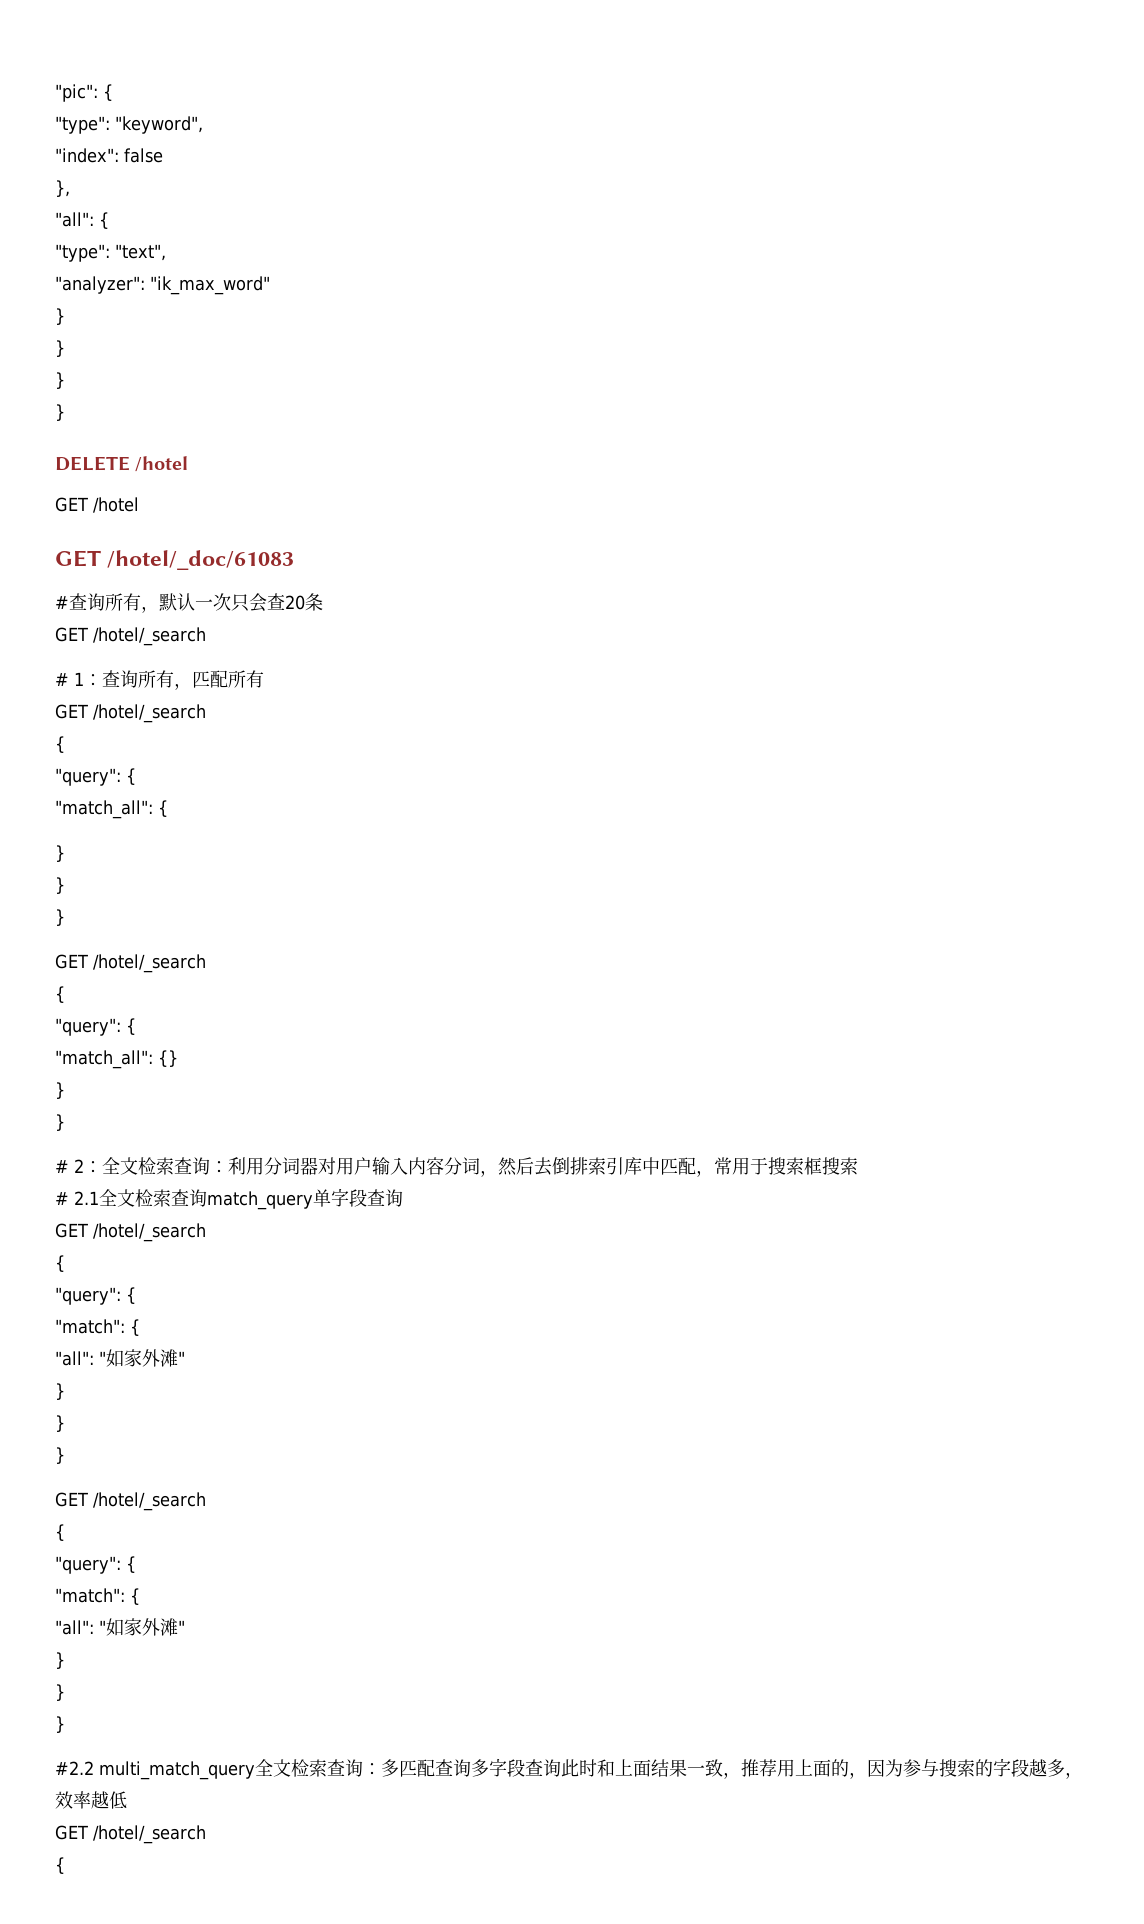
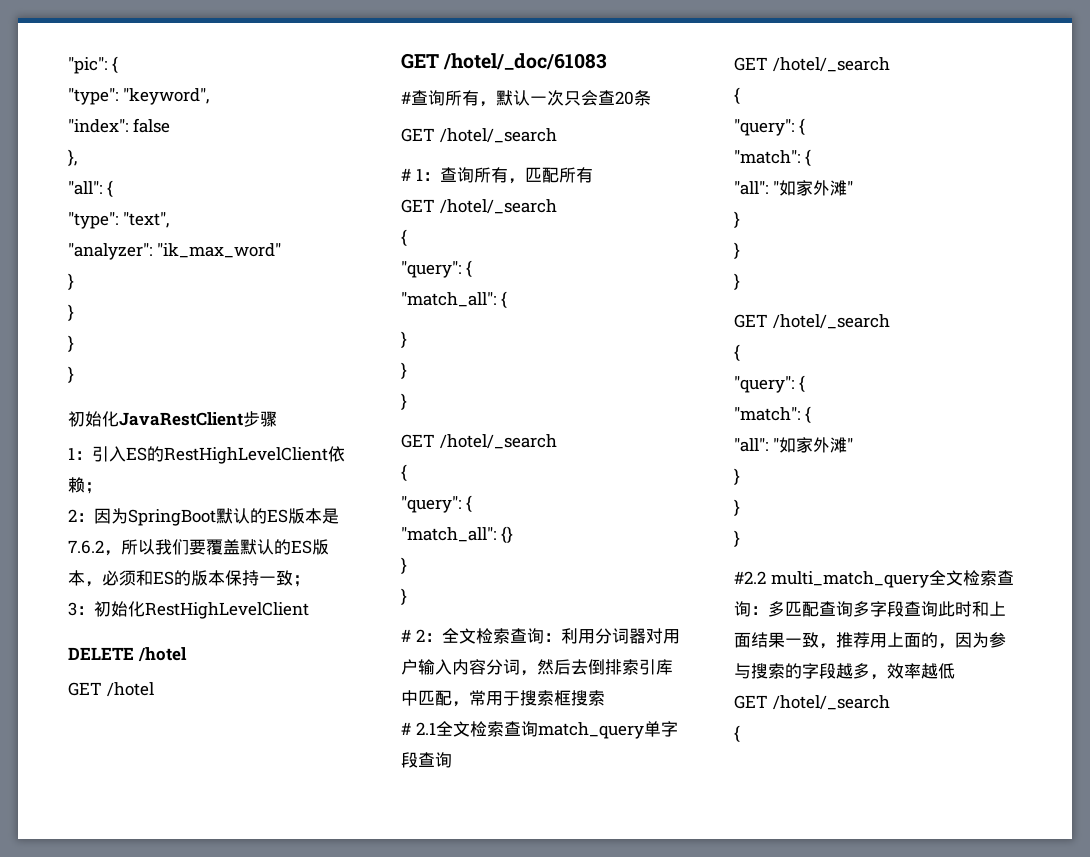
(65, 412) none -> [68,411,277,427] [68,446,345,464] [68,477,102,494] [68,508,339,526] [68,539,329,556] [68,570,310,587] [68,601,309,619] // 初始化JavaRestClient步骤 // 1：引入ES的RestHighLevelClient依赖； // 2：因为SpringBoot默认的ES版本是7.6.2，所以我们要覆盖默认的ES版本，必须和ES的版本保持一致； // 3：初始化RestHighLevelClient

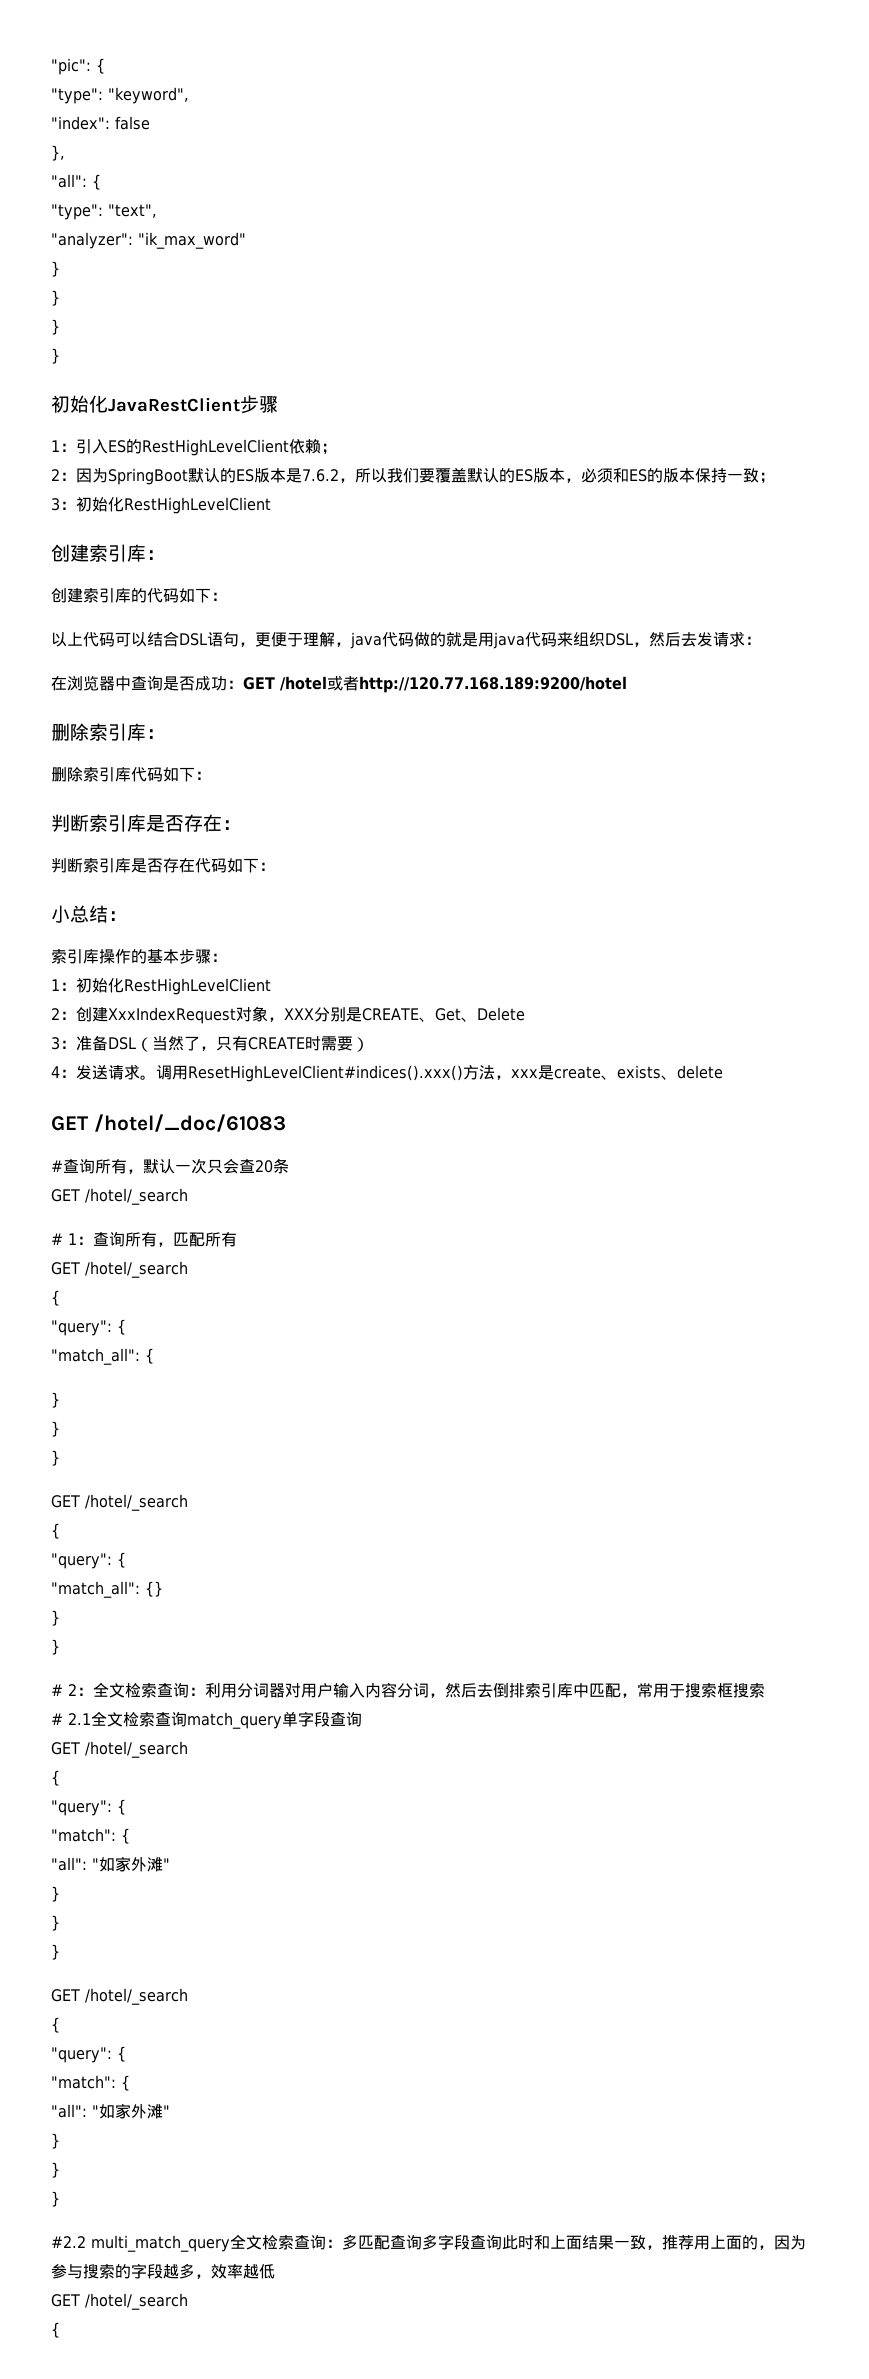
[68,647,187,662] [68,682,154,697] DELETE /hotel // GET /hotel -> [51,544,165,562] [51,588,227,603] [51,631,761,649] [51,675,627,693] [51,723,165,741] [51,767,211,782] [51,814,241,832] [51,858,275,873] [51,905,127,923] [51,949,227,964] [51,978,271,995] [51,1006,525,1024] [51,1035,369,1052] [51,1064,723,1082] 创建索引库： // 创建索引库的代码如下： // 以上代码可以结合DSL语句，更便于理解，java代码做的就是用java代码来组织DSL，然后去发请求： // 在浏览器中查询是否成功：GET /hotel或者http://120.77.168.189:9200/hotel // 删除索引库： // 删除索引库代码如下： // 判断索引库是否存在： // 判断索引库是否存在代码如下： // 小总结： // 索引库操作的基本步骤： // 1：初始化RestHighLevelClient // 2：创建XxxIndexRequest对象，XXX分别是CREATE、Get、Delete // 3：准备DSL（当然了，只有CREATE时需要） // 4：发送请求。调用ResetHighLevelClient#indices().xxx()方法，xxx是create、exists、delete

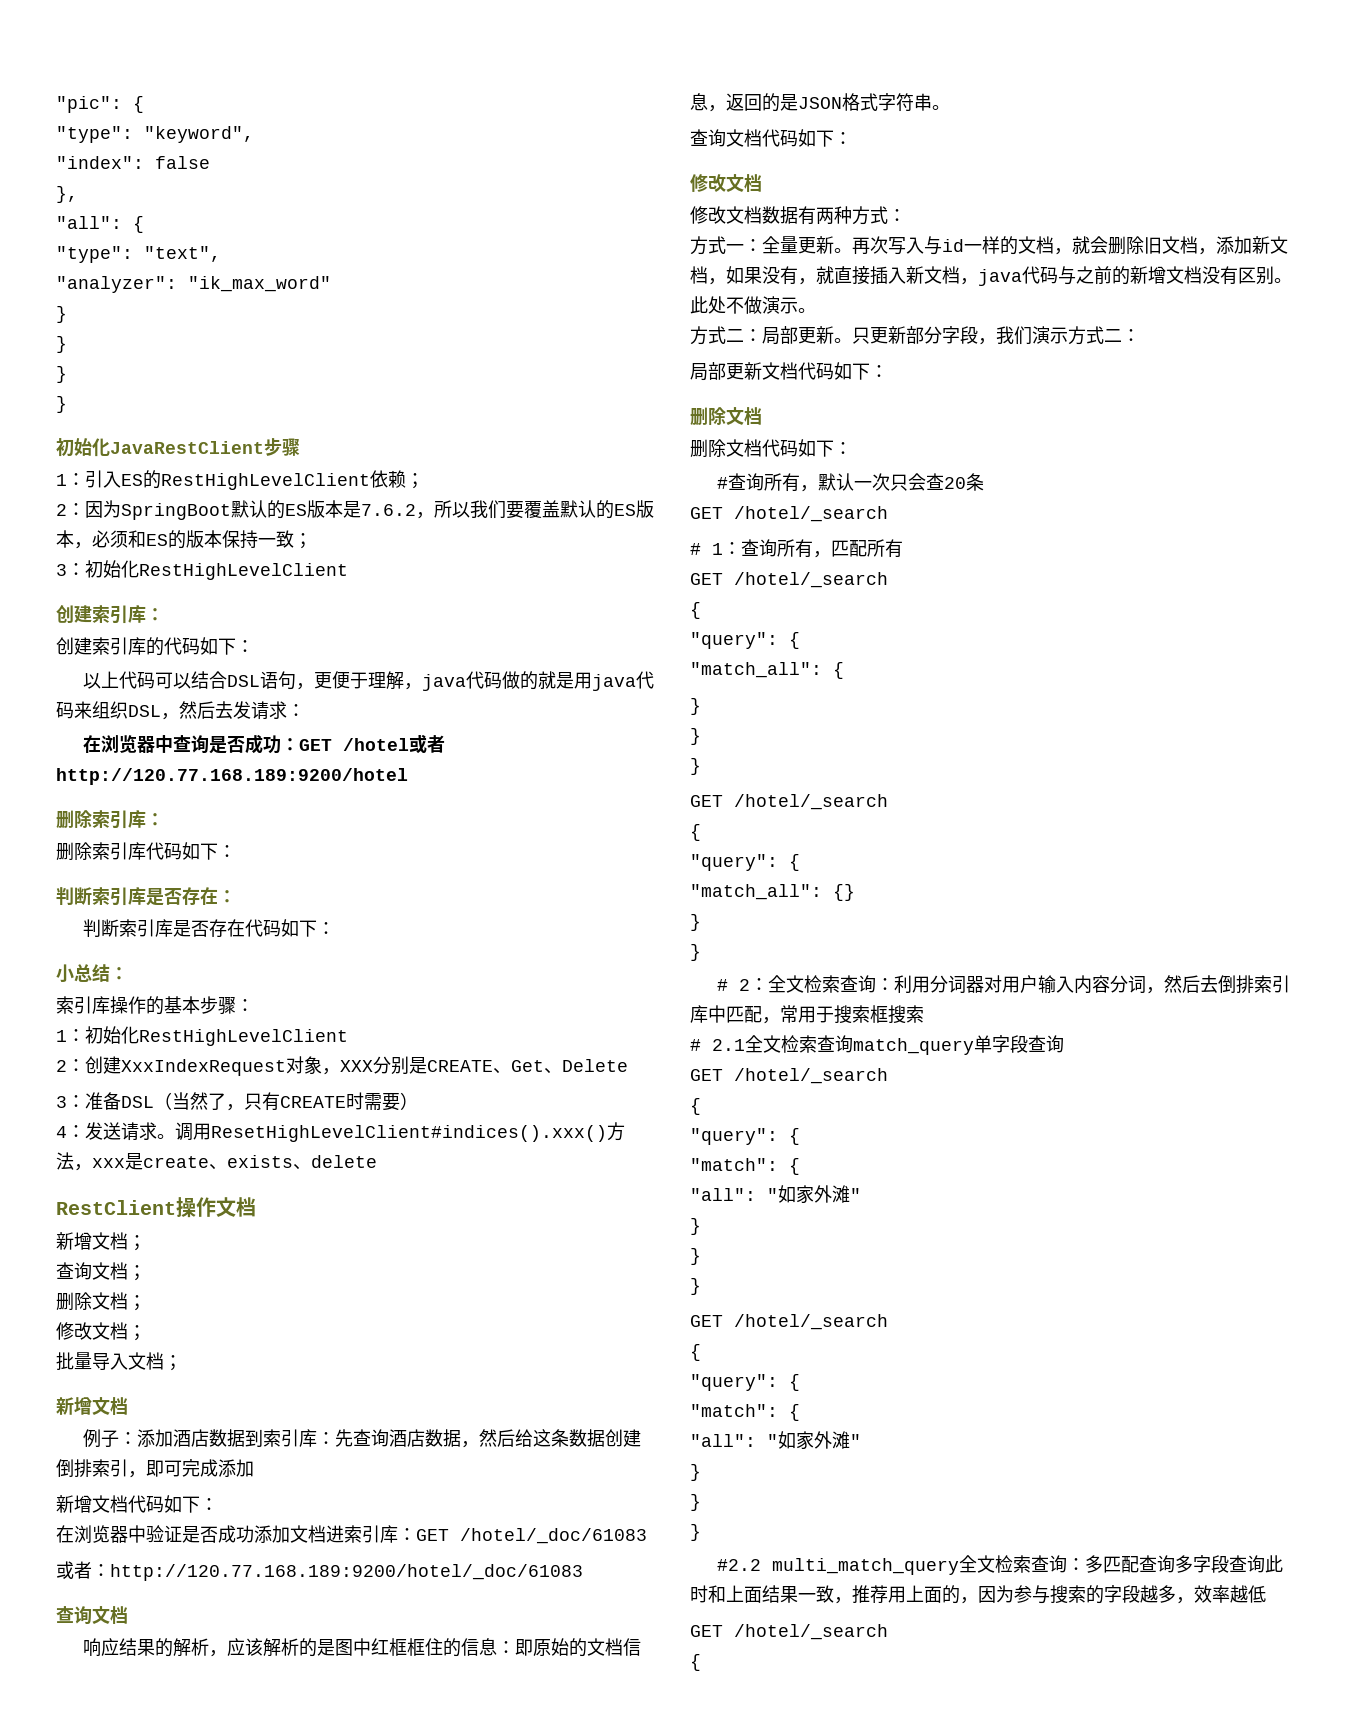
[51,1114,286,1132] GET /hotel/_doc/61083 -> [56,1197,256,1218] [56,1232,146,1251] [56,1262,146,1281] [56,1292,146,1311] [56,1322,146,1341] [56,1352,182,1371] [56,1397,128,1415] [83,1429,642,1448] [56,1459,254,1478] [56,1495,218,1513] [56,1525,647,1544] [56,1561,583,1581] [56,1606,128,1625] [83,1638,642,1657] [690,93,950,112] [690,129,852,147] [690,174,762,192] [690,206,906,225] [690,236,1288,255] [690,266,1292,286] [690,296,816,314] [690,326,1140,345] [690,362,888,381] [690,407,762,426] [690,439,852,458] RestClient操作文档 // 新增文档； // 查询文档； // 删除文档； // 修改文档； // 批量导入文档； // 新增文档 // 例子：添加酒店数据到索引库：先查询酒店数据，然后给这条数据创建倒排索引，即可完成添加 // 新增文档代码如下： // 在浏览器中验证是否成功添加文档进索引库：GET /hotel/_doc/61083 // 或者：http://120.77.168.189:9200/hotel/_doc/61083 // 查询文档 // 响应结果的解析，应该解析的是图中红框框住的信息：即原始的文档信息，返回的是JSON格式字符串。 // 查询文档代码如下： // 修改文档 // 修改文档数据有两种方式： // 方式一：全量更新。再次写入与id一样的文档，就会删除旧文档，添加新文档，如果没有，就直接插入新文档，java代码与之前的新增文档没有区别。此处不做演示。 // 方式二：局部更新。只更新部分字段，我们演示方式二： // 局部更新文档代码如下： // 删除文档 // 删除文档代码如下：

